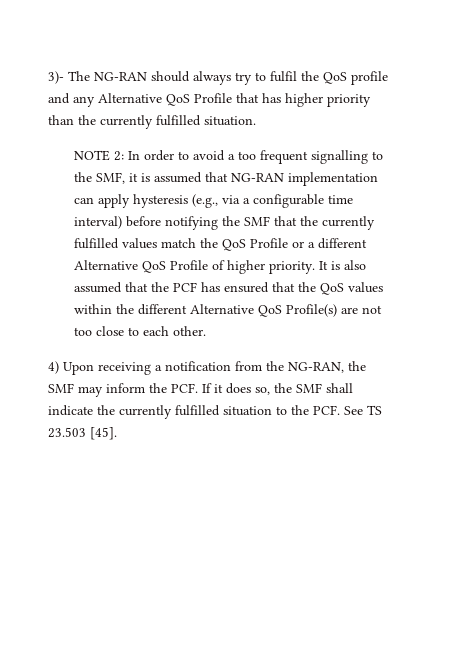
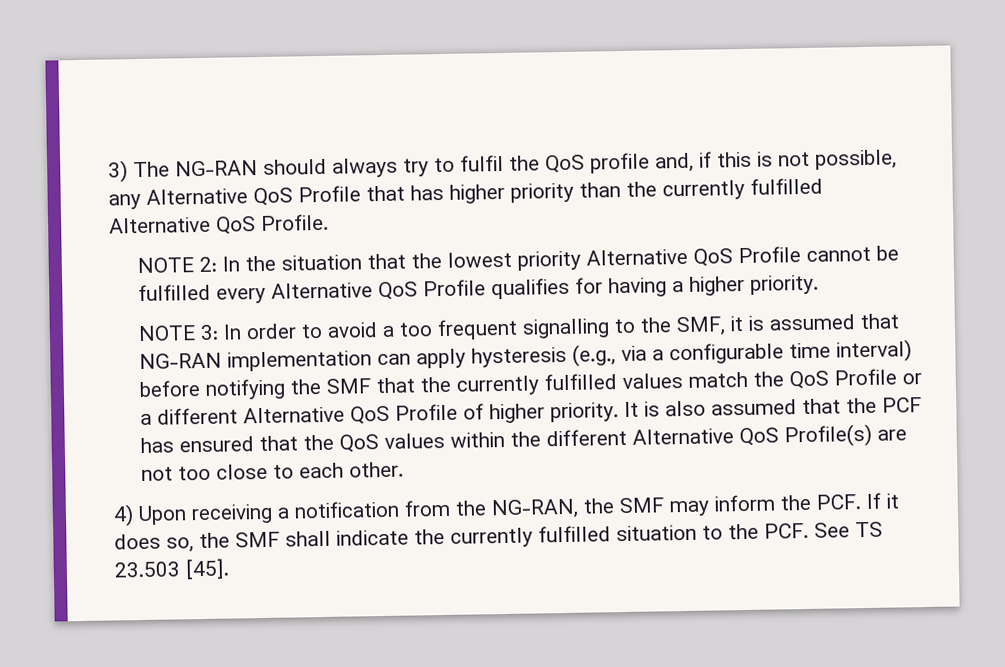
[47,71,64,84] 3)- -> [108,160,129,183] 3)
[47,93,70,104] and -> [655,149,898,173] and, if this is not possible,
[203,116,256,126] situation. -> [109,213,330,235] Alternative QoS Profile.
(141, 155) none -> [244,245,899,272] [137,274,819,304] [137,324,242,342] the situation that the lowest priority Alternative QoS Profile cannot be fulfilled every Alternative QoS Profile qualifies for having a higher priority. // NOTE 3: In

